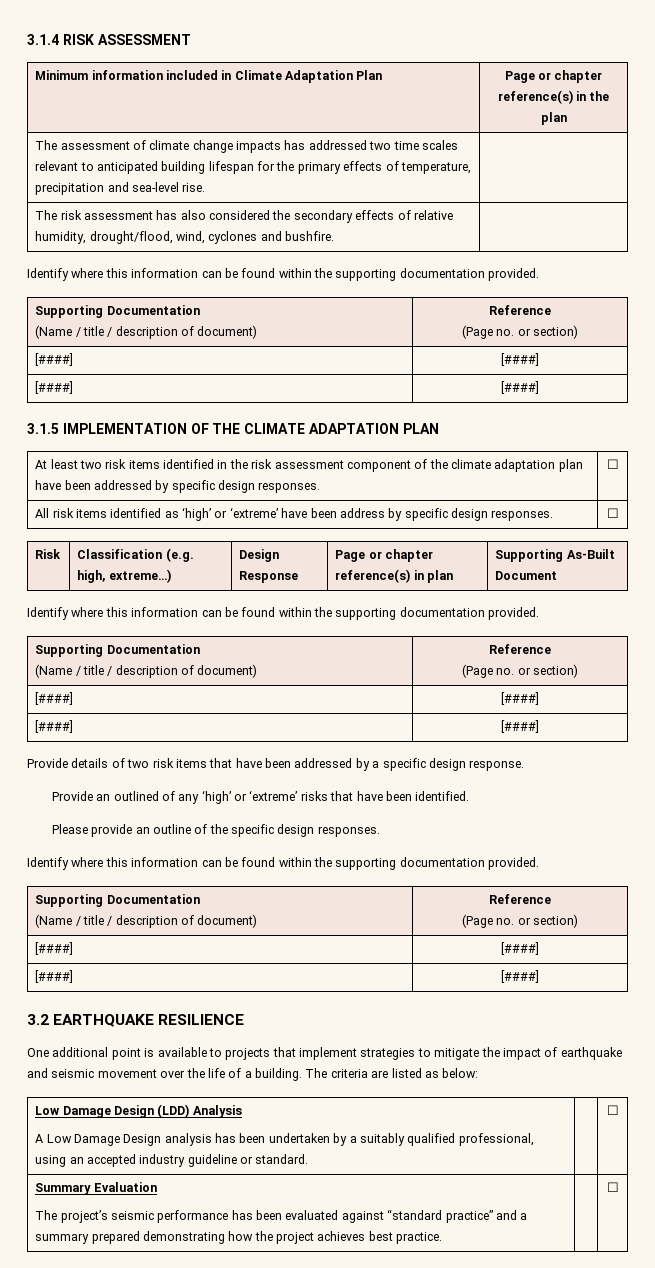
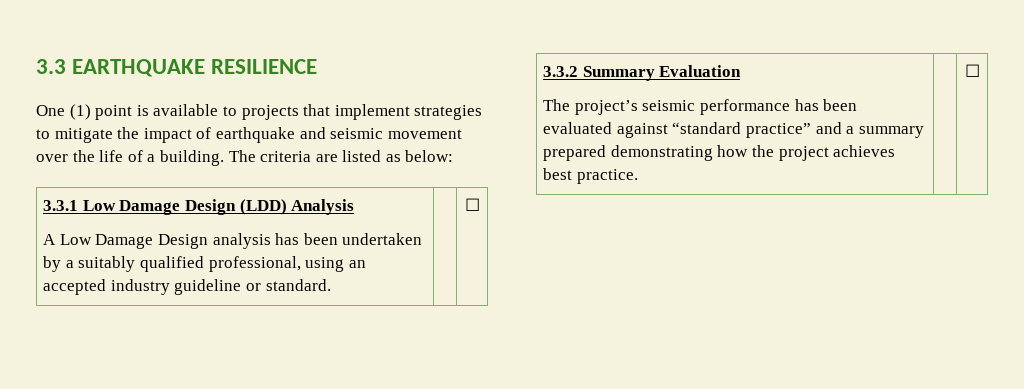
[27,34,191,45] [35,70,383,83] [504,70,603,83] [497,90,610,104] [540,112,567,125] [35,140,458,153] [35,161,471,174] [35,182,206,195] [35,210,453,223] [35,231,335,244] [27,268,540,281] [35,305,200,318] [35,325,258,339] [489,305,551,315] [461,325,579,339] [35,353,74,366] [501,353,539,366] [35,381,74,394] [501,381,539,394] [27,423,439,434] [35,459,583,472] [35,480,321,493] [606,459,619,469] [35,507,554,521] [606,508,619,518] [35,549,62,559] [77,548,194,562] [77,569,171,583] [239,549,280,562] [239,571,299,583] [335,549,433,562] [335,569,453,583] [495,549,615,562] [495,571,558,580] [27,607,540,620] [35,644,200,657] [35,664,258,678] [489,644,551,654] [461,664,579,678] [35,692,74,705] [501,692,539,705] [35,720,74,733] [501,720,539,733] [27,758,525,771] [51,790,470,804] [51,824,380,837] [27,857,540,870] [35,894,200,907] [35,914,258,928] [489,894,551,904] [461,914,579,928] [35,942,74,955] [501,942,539,955] [35,970,74,983] [501,970,539,983] [27,1014,49,1025] 3.1.4 RISK ASSESSMENT // Minimum information included in Climate Adaptation Plan | Page or chapter reference(s) in the plan // The assessment of climate change impacts has addressed two time scales relevant to anticipated building lifespan for the primary effects of temperature, precipitation and sea-level rise. | // The risk assessment has also considered the secondary effects of relative humidity, drought/flood, wind, cyclones and bushfire. | // Identify where this information can be found within the supporting documentation provided. // Supporting Documentation // (Name / title / description of document) | Reference // (Page no. or section) // [####] | [####] // [####] | [####] // 3.1.5 IMPLEMENTATION OF THE CLIMATE ADAPTATION PLAN // At least two risk items identified in the risk assessment component of the climate adaptation plan have been addressed by specific design responses. | ☐ // All risk items identified as ‘high’ or ‘extreme’ have been address by specific design responses. | ☐ // Risk | Classification (e.g. high, extreme…) | Design Response | Page or chapter reference(s) in plan | Supporting As-Built Document // Identify where this information can be found within the supporting documentation provided. // Supporting Documentation // (Name / title / description of document) | Reference // (Page no. or section) // [####] | [####] // [####] | [####] // Provide details of two risk items that have been addressed by a specific design response. // Provide an outlined of any ‘high’ or ‘extreme’ risks that have been identified. // Please provide an outline of the specific design responses. // Identify where this information can be found within the supporting documentation provided. // Supporting Documentation // (Name / title / description of document) | Reference // (Page no. or section) // [####] | [####] // [####] | [####] // 3.2 -> [36,59,66,74] 3.3
[52,1047,109,1057] additional -> [69,104,91,120] (1)
(479, 1073) none -> [43,200,79,211] 3.3.1
(619, 1110) none -> [543,66,579,77] 3.3.2

